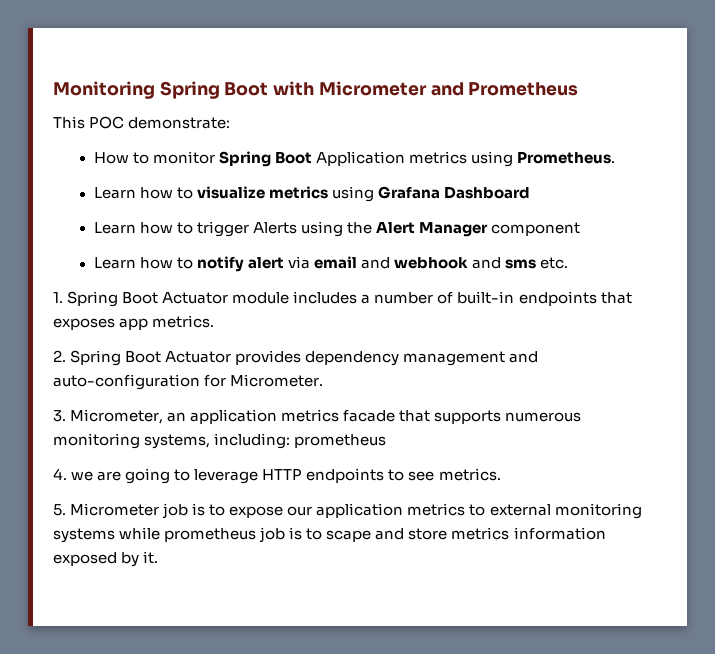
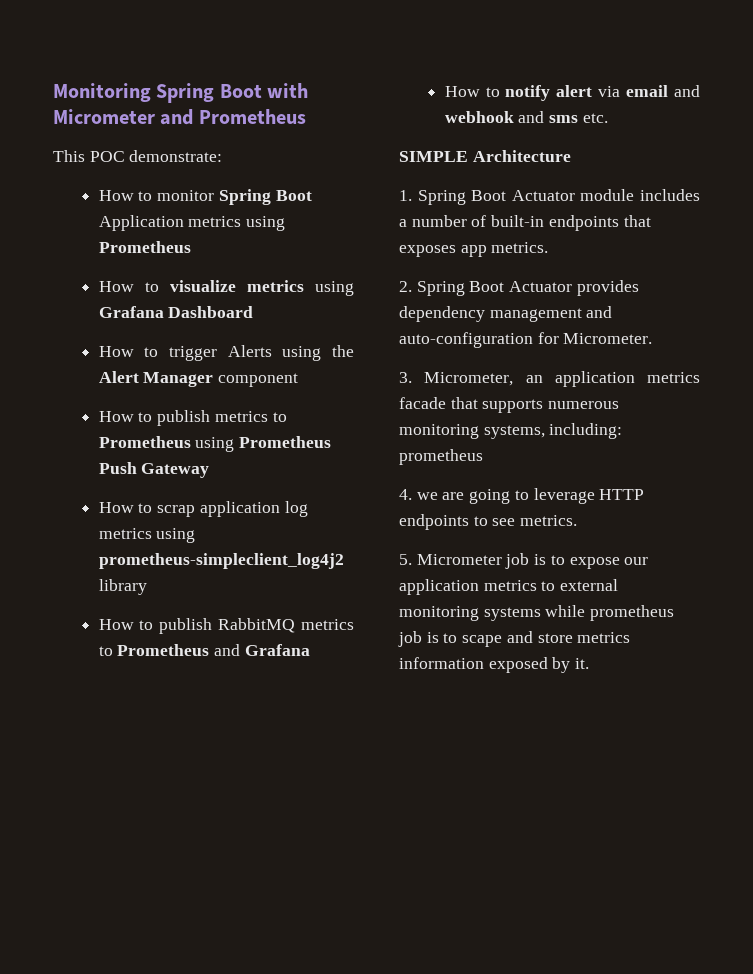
[516,151,615,164] [93,187,173,199] Prometheus. // Learn how -> [98,241,191,253] [98,281,134,292] Prometheus // How
[93,222,173,234] Learn how -> [98,346,134,357] How
[93,257,173,269] Learn how -> [98,410,287,426] [98,436,332,452] [98,462,210,478] [98,501,308,517] [98,528,196,543] [98,553,344,569] [98,579,147,595] [98,618,354,634] [98,644,310,656] [444,86,480,97] How to publish metrics to Prometheus using Prometheus Push Gateway // How to scrap application log metrics using prometheus-simpleclient_log4j2 library // How to publish RabbitMQ metrics to Prometheus and Grafana // How
(569, 263) none -> [399,150,571,162] // SIMPLE Architecture

